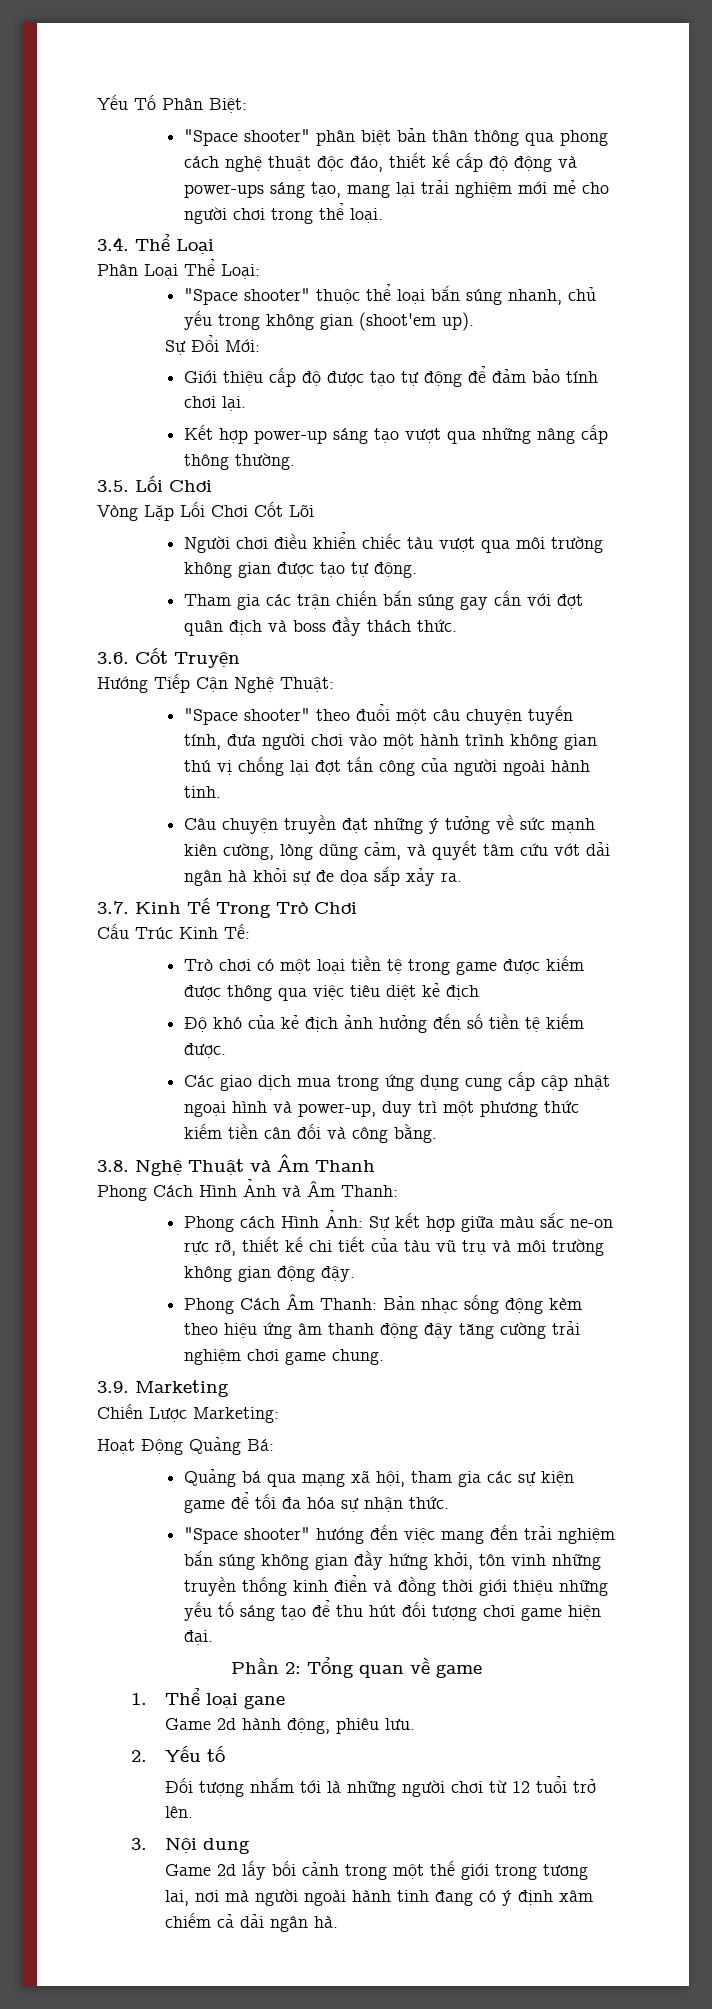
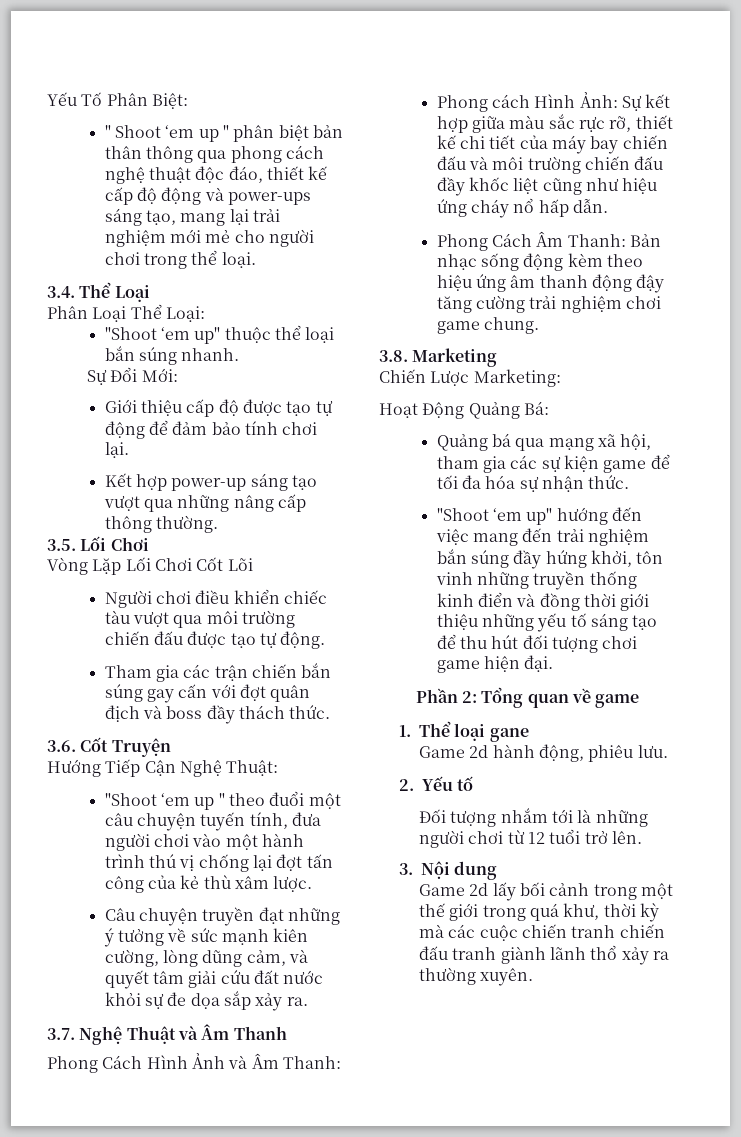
[183,129,310,146] "Space shooter" -> [104,125,230,142] " Shoot ‘em up "
[183,288,310,305] "Space shooter" -> [104,327,221,344] "Shoot ‘em up"
[507,287,596,305] [183,310,474,331] nhanh, chủ yếu trong không gian (shoot'em up). -> [181,348,240,361] nhanh.
[183,561,271,578] không gian -> [104,631,184,645] chiến đấu
[183,708,310,725] "Space shooter" -> [104,793,225,810] "Shoot ‘em up "
[509,733,597,750] không gian -> (145, 861) none
[453,759,590,776] [183,786,221,798] người ngoài hành tinh. -> [180,875,313,892] kẻ thù xâm lược.
[519,842,610,856] [183,869,247,886] cứu vớt dải ngân hà -> [188,970,324,988] giải cứu đất nước
[135,897,357,918] [97,923,250,939] [183,955,584,975] [183,983,479,1001] [183,1013,584,1033] [183,1043,226,1058] [183,1071,610,1091] [183,1100,579,1117] [183,1123,437,1143] [97,1160,129,1172] Kinh Tế Trong Trò Chơi // Cấu Trúc Kinh Tế: // Trò chơi có một loại tiền tệ trong game được kiếm được thông qua việc tiêu diệt kẻ địch // Độ khó của kẻ địch ảnh hưởng đến số tiền tệ kiếm được. // Các giao dịch mua trong ứng dụng cung cấp cập nhật ngoại hình và power-up, duy trì một phương thức kiếm tiền cân đối và công bằng. // 3.8. -> (75, 1034) none
[569,1219,613,1228] ne-on -> (575, 121) none
[403,1239,604,1256] [183,1265,355,1282] tàu vũ trụ và môi trường không gian động đậy. -> [552,135,668,154] [436,156,664,174] [436,177,658,196] [436,198,609,218] máy bay chiến đấu và môi trường chiến đấu đầy khốc liệt cũng như hiệu ứng cháy nổ hấp dẫn.
[97,1381,129,1393] 3.9. -> [379,350,408,362] 3.8.
[183,1527,310,1544] "Space shooter" -> [436,508,553,525] "Shoot ‘em up"
[260,1553,348,1570] không gian -> (510, 559) none
[542,1864,588,1880] [164,1889,593,1906] [164,1912,338,1932] tương lai, nơi mà người ngoài hành tinh đang có ý định xâm chiếm cả dải ngân hà. -> [530,903,660,922] [419,924,665,941] [419,945,670,965] [419,967,534,986] quá khư, thời kỳ mà các cuộc chiến tranh chiến đấu tranh giành lãnh thổ xảy ra thường xuyên.

